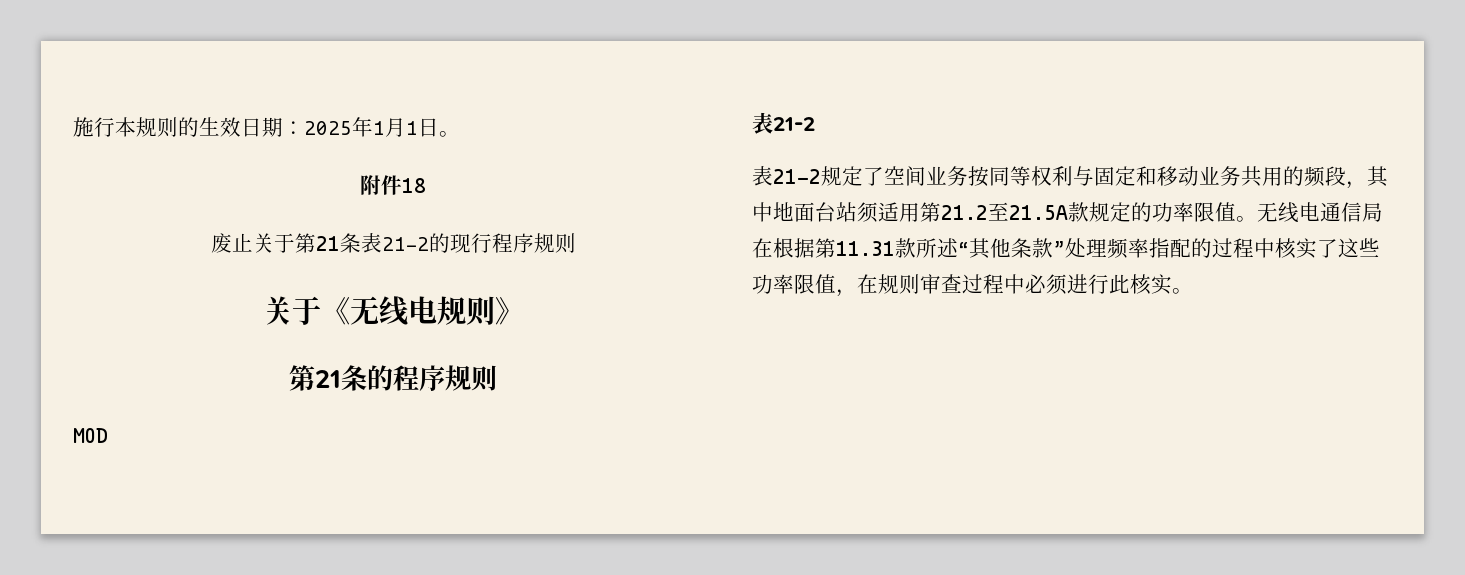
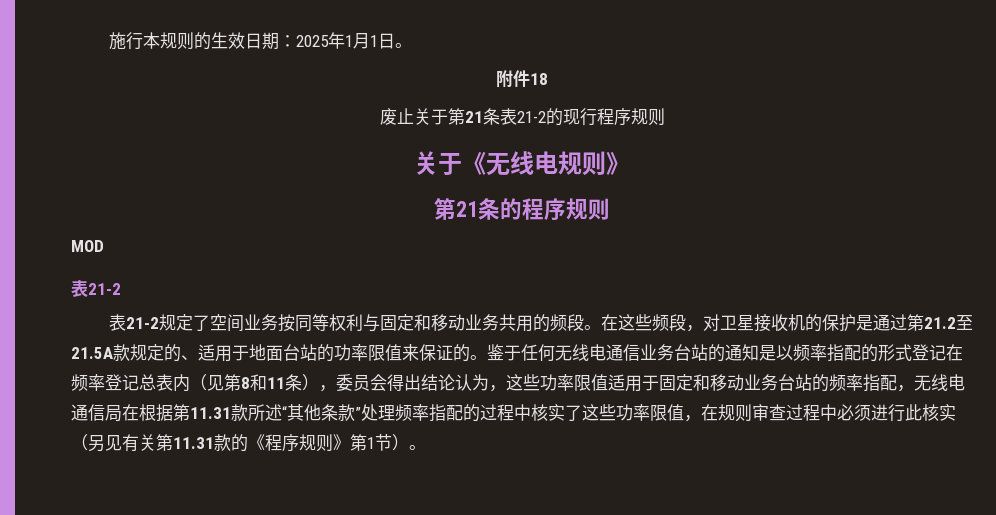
[1346,166,1389,189] [752,202,920,223] ，其中地面台站须适用 -> [583,314,907,332] 。在这些频段，对卫星接收机的保护是通过
[1152,202,1257,222] 功率限值。 -> [181,344,963,362] [71,374,914,392] 、适用于地面台站的功率限值来保证的。鉴于任何无线电通信业务台站的通知是以频率指配的形式登记在频率登记总表内（见第8和11条），委员会得出结论认为，这些功率限值适用于固定和移动业务台站的频率指配，
(1172, 284) none -> [71,434,409,452] （另见有关第11.31款的《程序规则》第1节）

